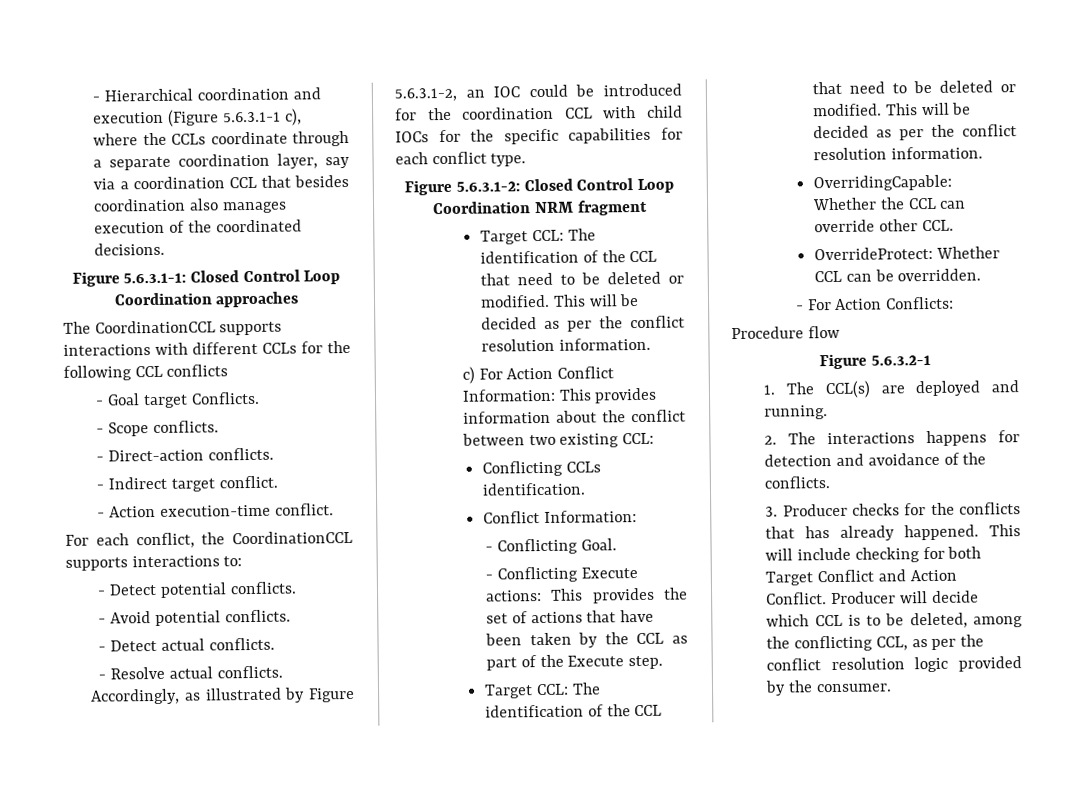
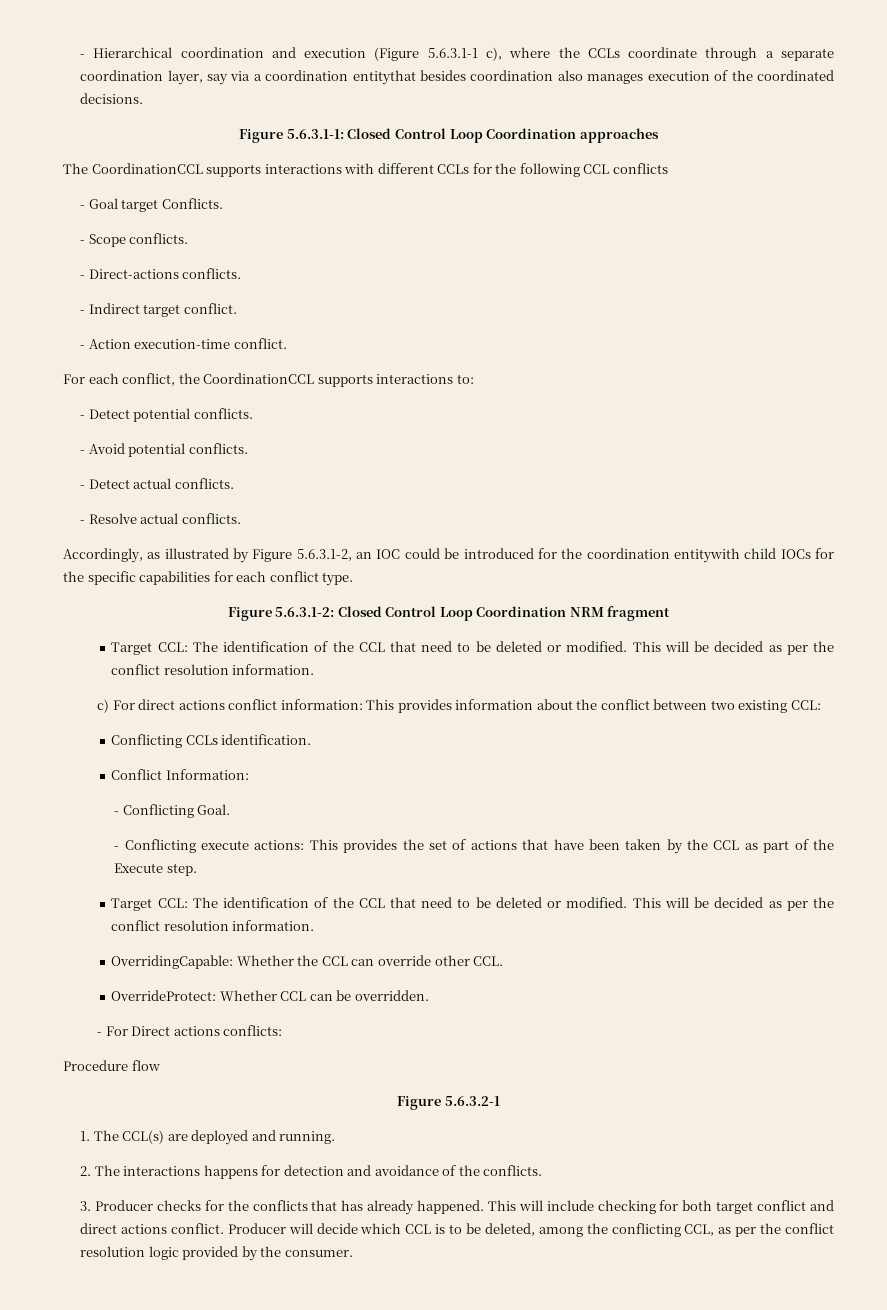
[228,175,291,189] CCL that -> [352,70,416,85] entitythat
[108,449,205,462] Direct-action -> [88,269,179,279] Direct-actions
[564,106,637,119] CCL with -> [673,548,740,563] entitywith
[506,366,615,380] [461,388,556,402] Action Conflict Information: -> [138,699,363,710] direct actions conflict information:
[580,567,638,579] Execute -> [200,840,249,850] execute
[835,296,955,310] Action Conflicts: -> [131,1025,283,1036] Direct actions conflicts:
[765,569,957,586] [766,592,828,605] Target Conflict and Action Conflict. -> [716,1200,835,1214] [80,1223,224,1234] target conflict and direct actions conflict.

